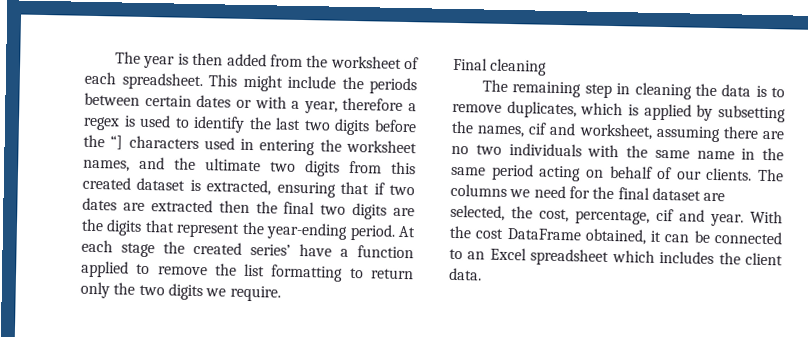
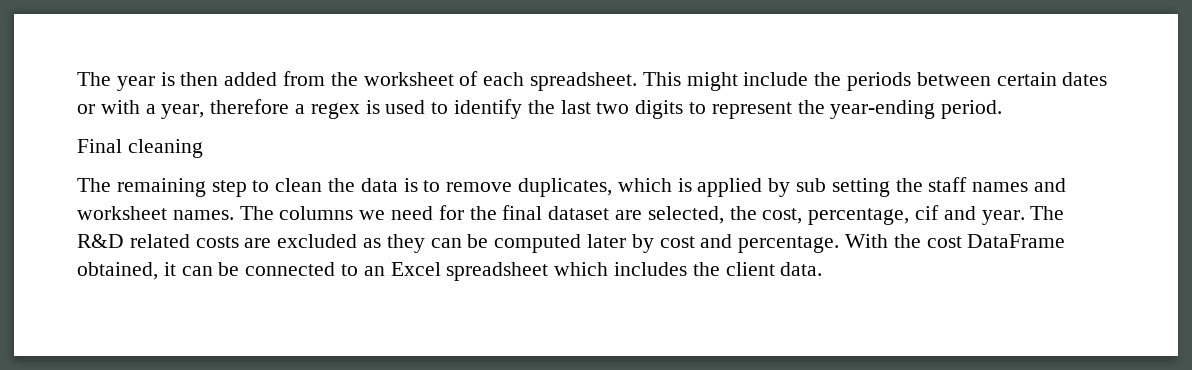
[373,119,417,133] [83,134,417,156] [83,156,416,177] [82,176,415,198] [82,197,415,220] [81,218,416,241] [81,239,414,259] [80,260,414,282] [80,281,281,302] before the “] characters used in entering the worksheet names, and the ultimate two digits from this created dataset is extracted, ensuring that if two dates are extracted then the final two digits are the digits that represent the year-ending period. At each stage the created series’ have a function applied to remove the list formatting to return only the two digits we require. -> [689,100,1003,119] to represent the year-ending period.
[616,82,692,100] in cleaning -> [252,178,323,192] to clean
[718,105,786,123] [451,120,784,143] [451,143,784,161] [451,163,753,182] subsetting the names, cif and worksheet, assuming there are no two individuals with the same name in the same period acting on behalf of our clients. -> [796,177,1067,197] [77,206,234,220] sub setting the staff names and worksheet names.
(744, 220) none -> [1030,206,1065,220] [77,234,840,253] The R&D related costs are excluded as they can be computed later by cost and percentage.

